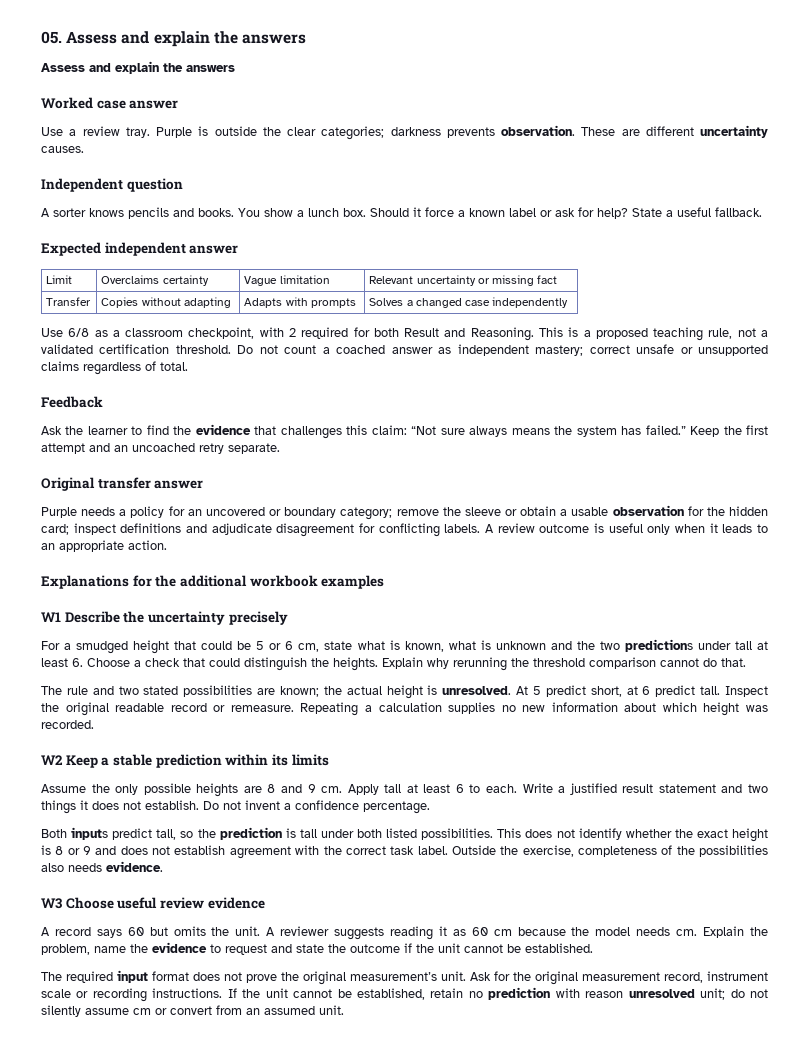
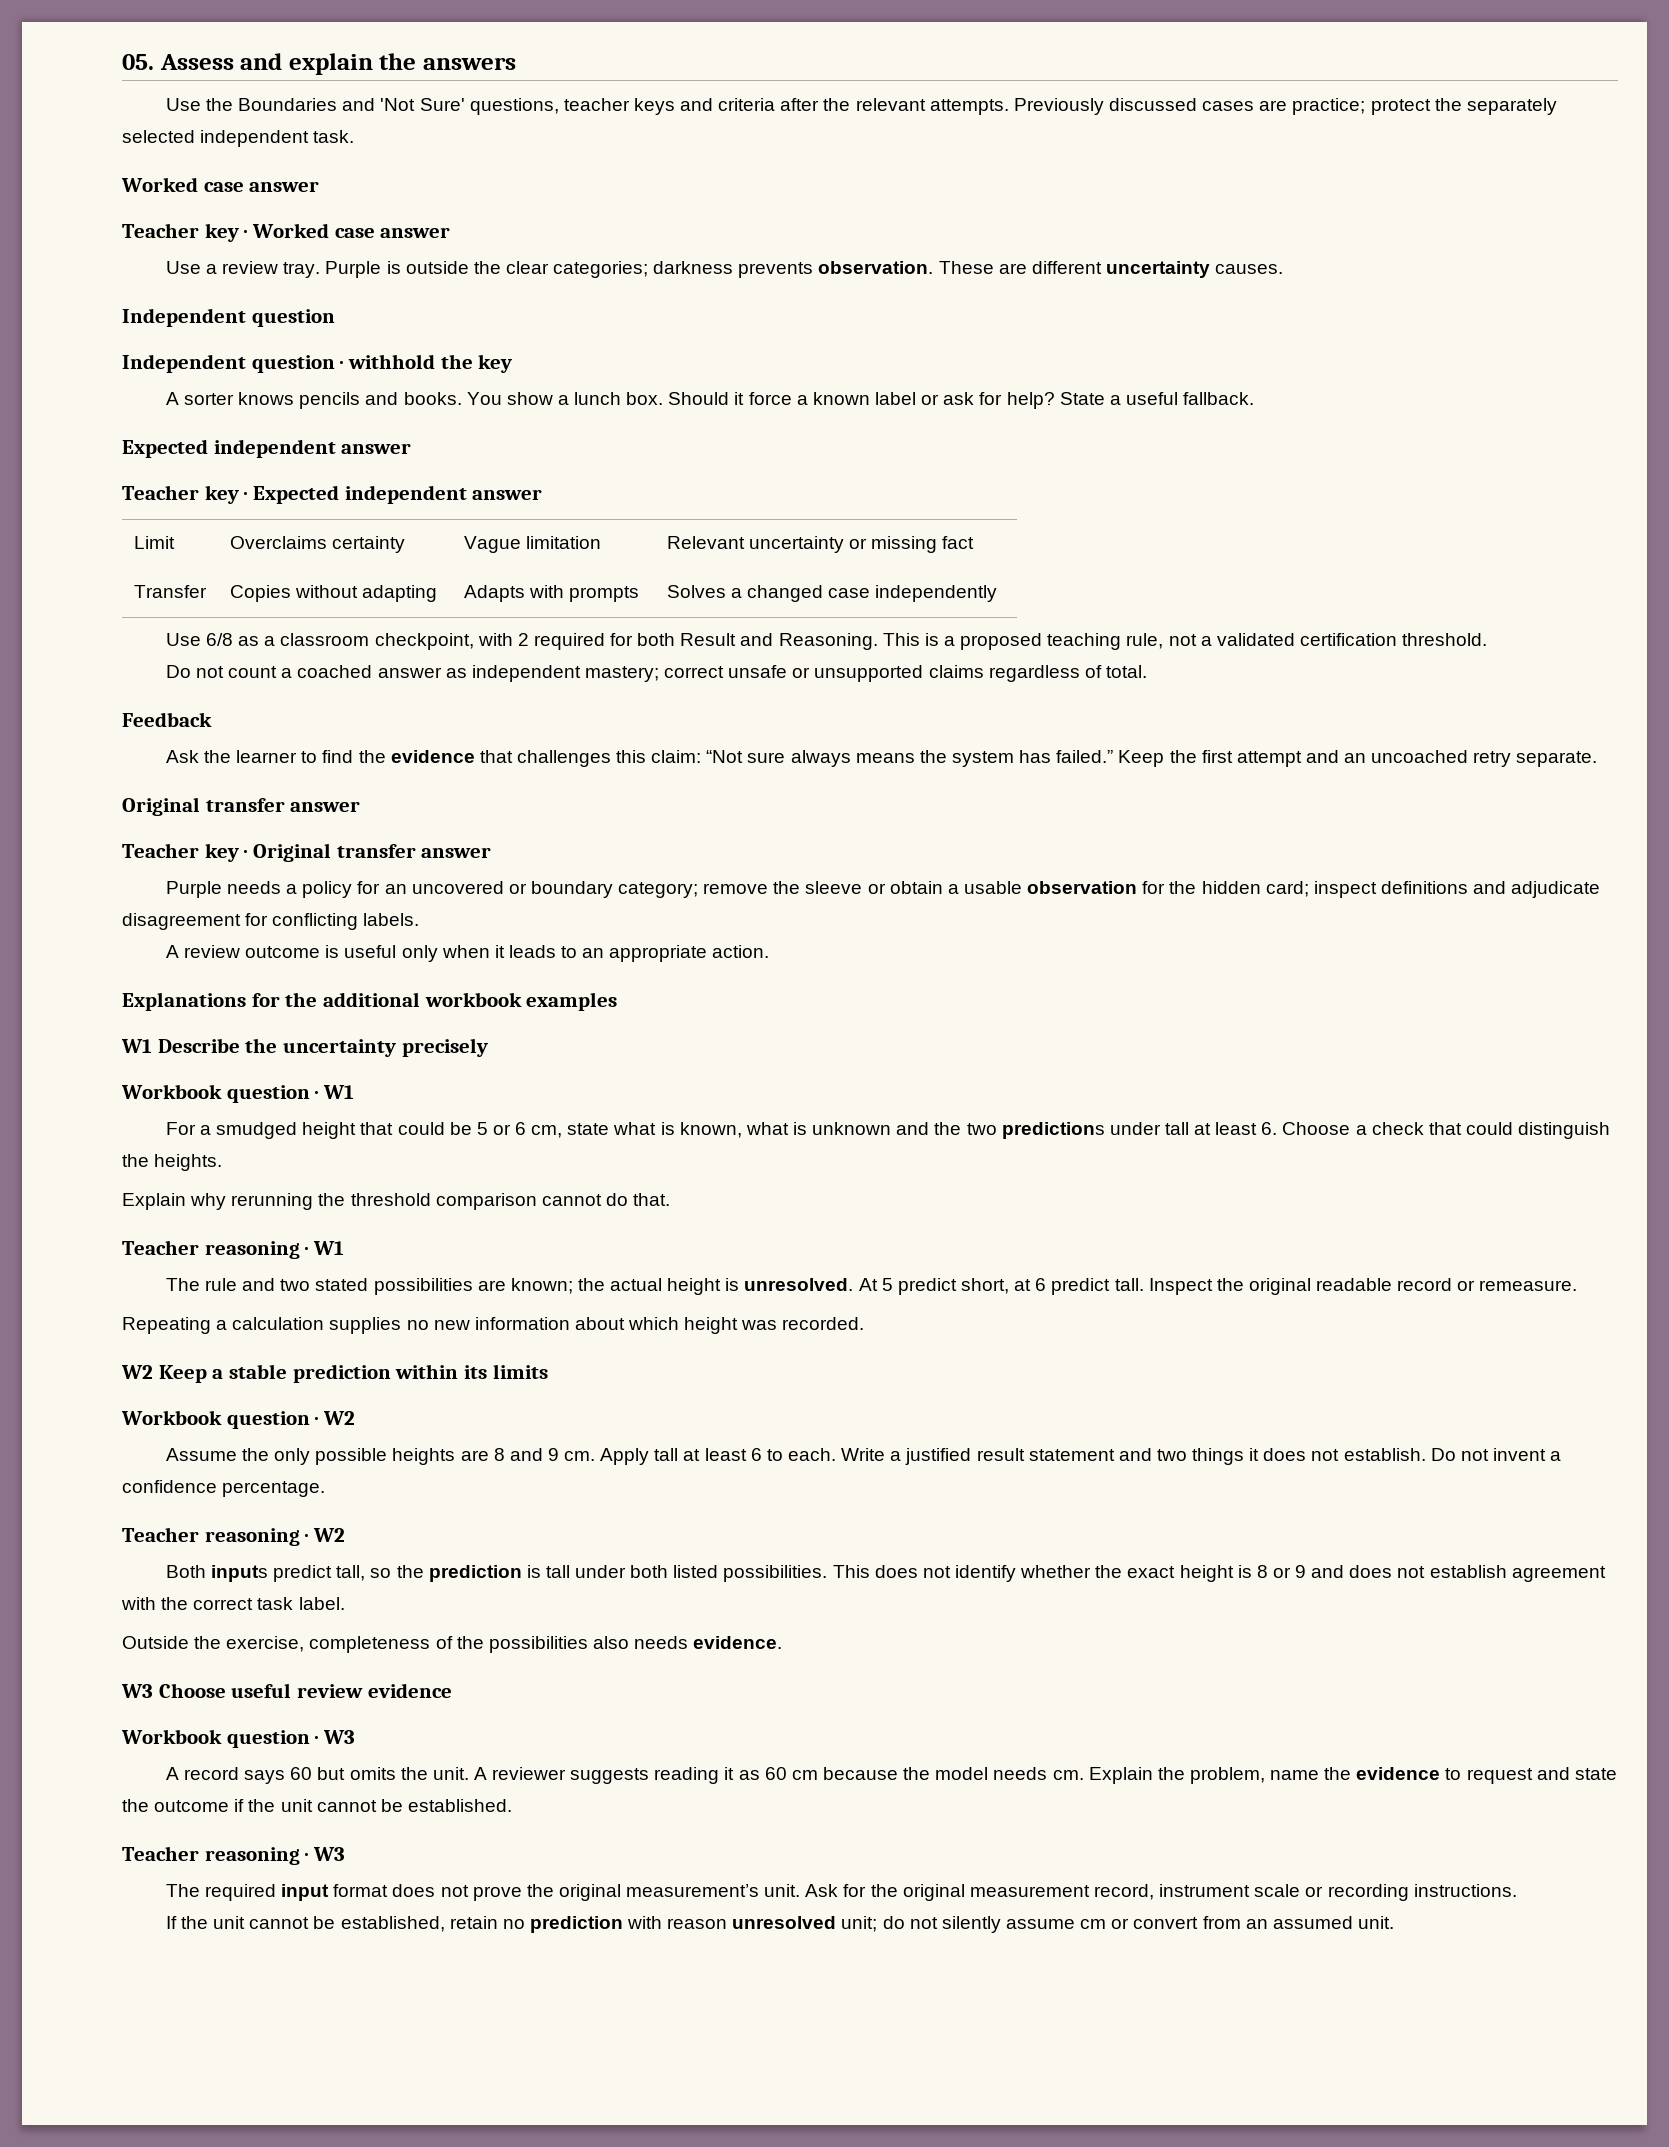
[41,61,235,74] Assess and explain the answers // -> [165,98,1557,115] [122,130,355,147] [121,177,320,192] [122,223,248,242] Use the Boundaries and 'Not Sure' questions, teacher keys and criteria after the relevant attempts. Previously discussed cases are practice; protect the separately selected independent task. // Worked case answer // Teacher key ·
(183, 185) none -> [122,354,513,373] // Independent question · withhold the key
(239, 249) none -> [122,485,543,504] // Teacher key · Expected independent answer
(231, 349) none -> (1488, 639) //
(204, 484) none -> [122,843,492,862] // Teacher key · Original transfer answer
(481, 528) none -> (420, 919) //
(288, 618) none -> [121,1084,355,1103] // Workbook question · W1
(378, 664) none -> (223, 1162) //
(746, 662) none -> [122,1240,345,1259] // Teacher reasoning · W1
(294, 708) none -> (1578, 1285) //
(329, 760) none -> [121,1410,356,1429] // Workbook question · W2
(430, 807) none -> [122,1527,346,1546] // Teacher reasoning · W2
(448, 850) none -> (345, 1603) //
(265, 903) none -> [121,1729,356,1748] // Workbook question · W3
(593, 948) none -> [122,1846,346,1865] // Teacher reasoning · W3
(223, 993) none -> (1517, 1890) //

